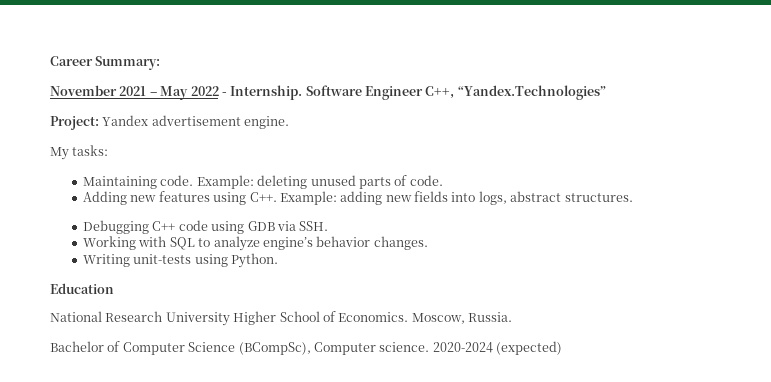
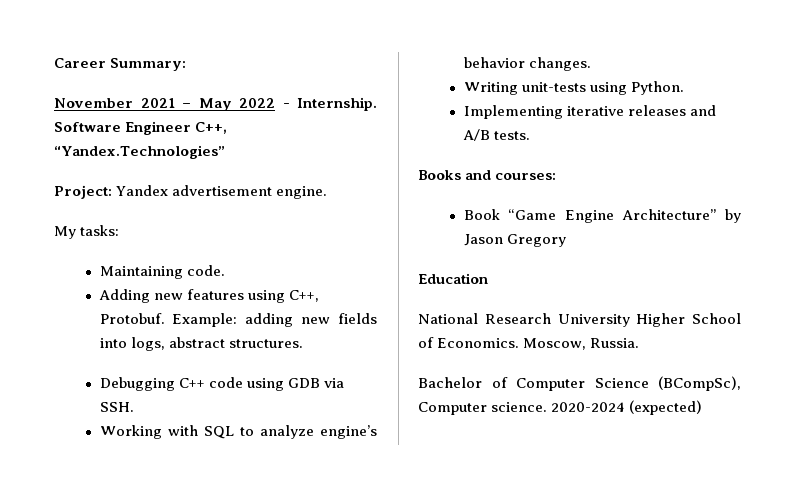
[196,175,443,189] Example: deleting unused parts of code. -> (225, 270) none
[249,192,277,202] C++. -> [288,290,319,302] [99,313,165,324] C++, Protobuf.
(279, 260) none -> [463,105,716,119] [462,129,530,141] [418,170,557,180] [463,209,741,223] [463,234,566,247] // Implementing iterative releases and A/B tests. // Books and courses: // Book “Game Engine Architecture” by Jason Gregory

